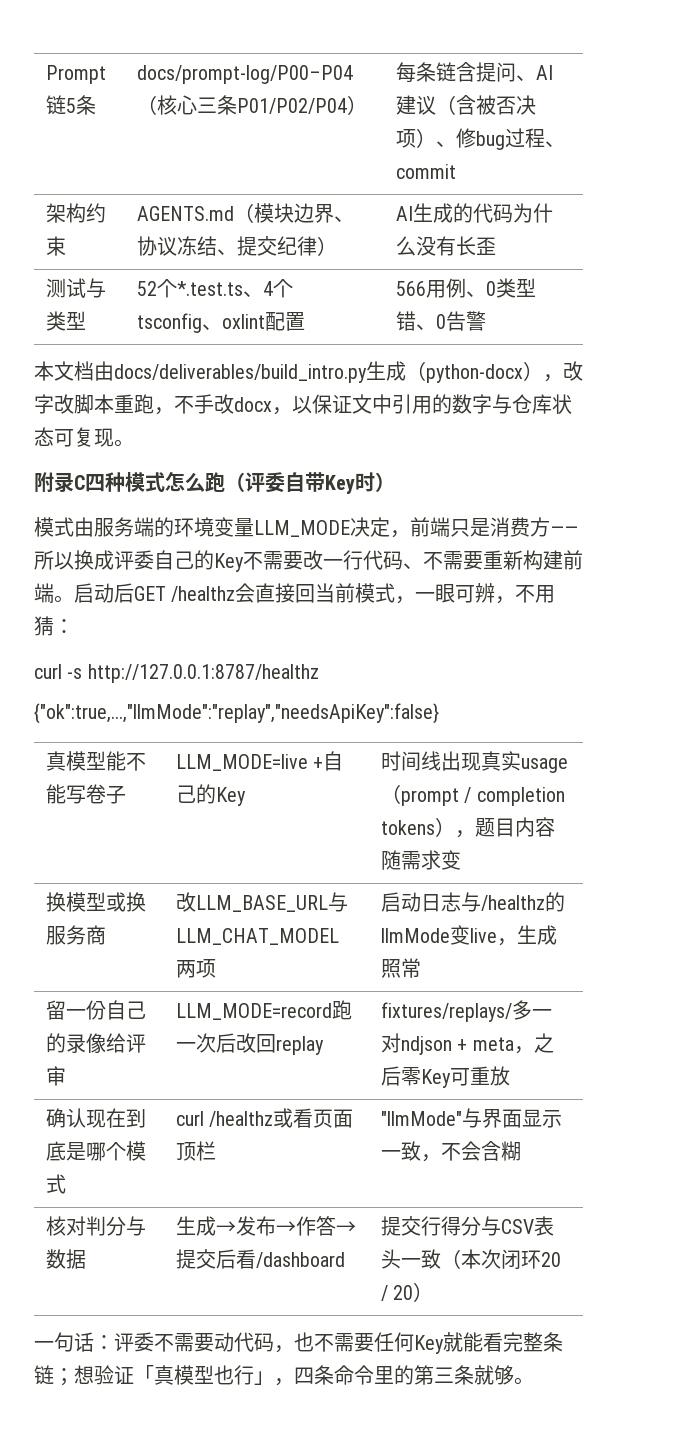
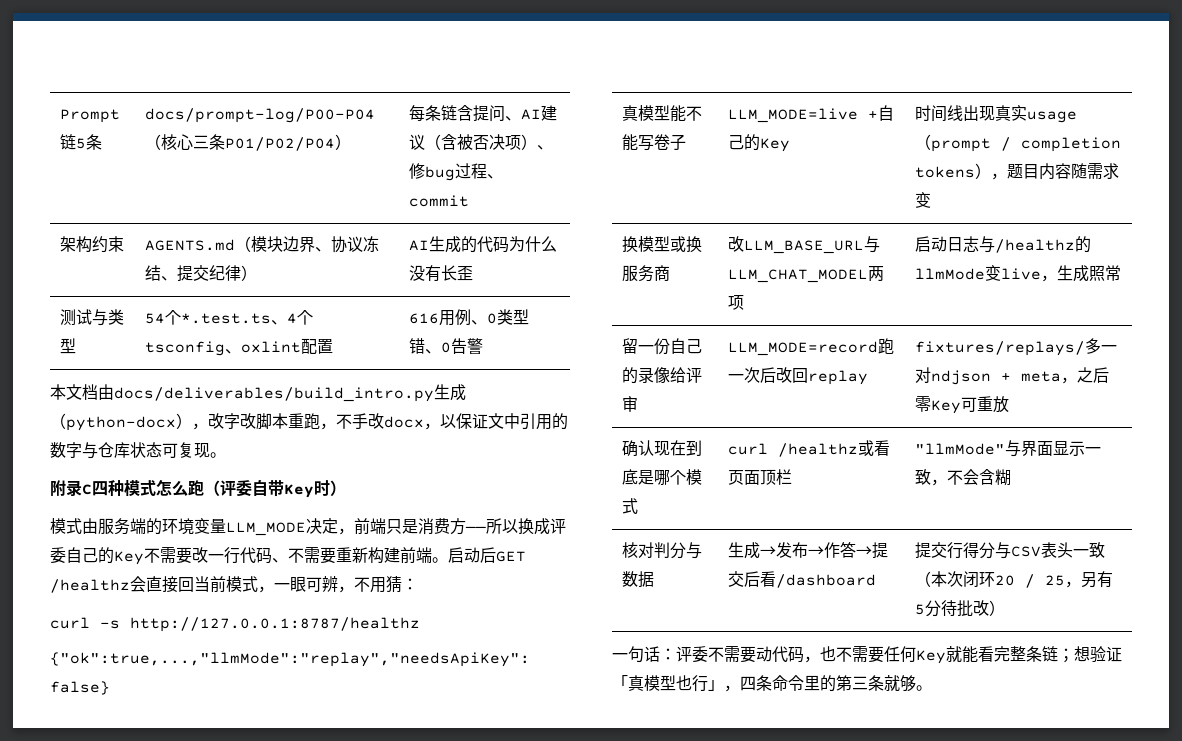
[136,281,157,296] 52 -> [145,313,166,324] 54
[395,281,426,296] 566 -> [409,313,440,324] 616
[393,1285,414,1300] 20 -> [1045,571,1114,588] [915,600,990,617] 25，另有5分待批改

